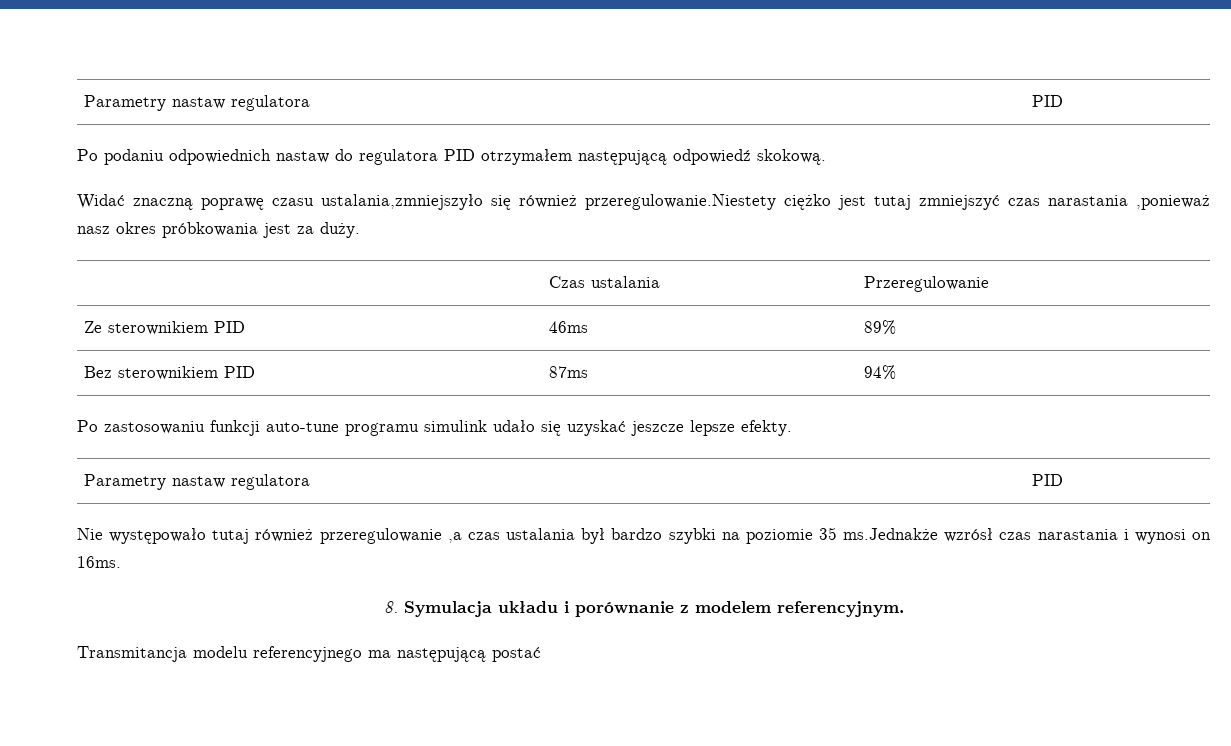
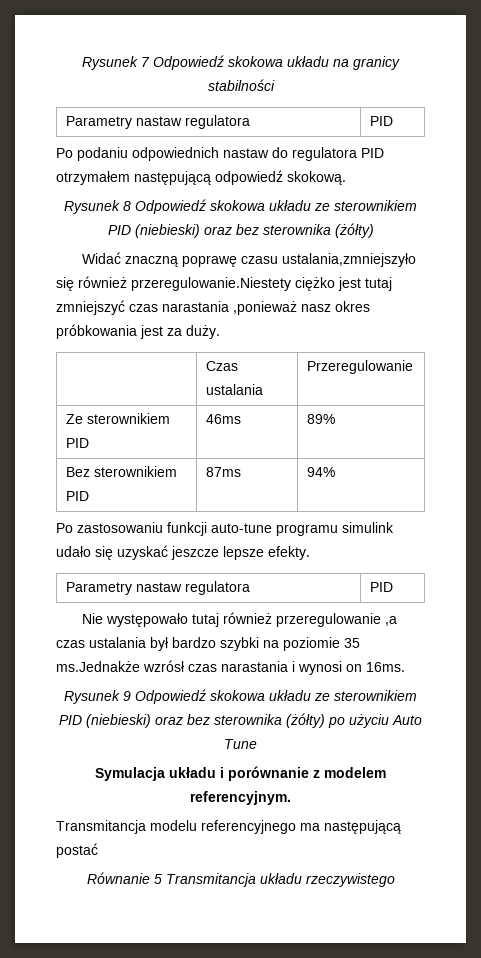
(84, 103) none -> [82,55,400,70] [207,79,275,91] Rysunek 7 Odpowiedź skokowa układu na granicy stabilności //
(826, 157) none -> [64,199,417,214] [107,223,374,238] // Rysunek 8 Odpowiedź skokowa układu ze sterownikiem PID (niebieski) oraz bez sterownika (żółty)
[383,601,398,613] 8. -> [64,689,417,704] [59,713,422,728] [224,739,257,749] Rysunek 9 Odpowiedź skokowa układu ze sterownikiem PID (niebieski) oraz bez sterownika (żółty) po użyciu Auto Tune //
(541, 654) none -> [86,872,395,887] // Równanie 5 Transmitancja układu rzeczywistego

